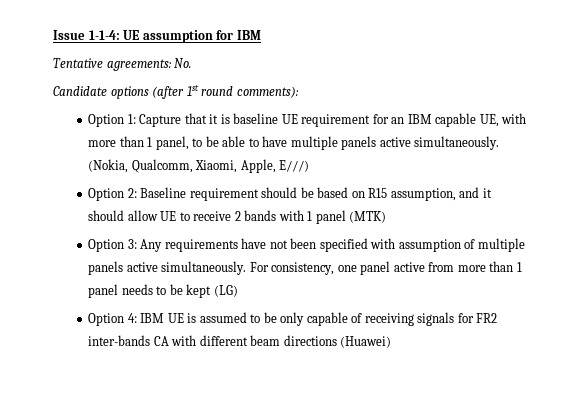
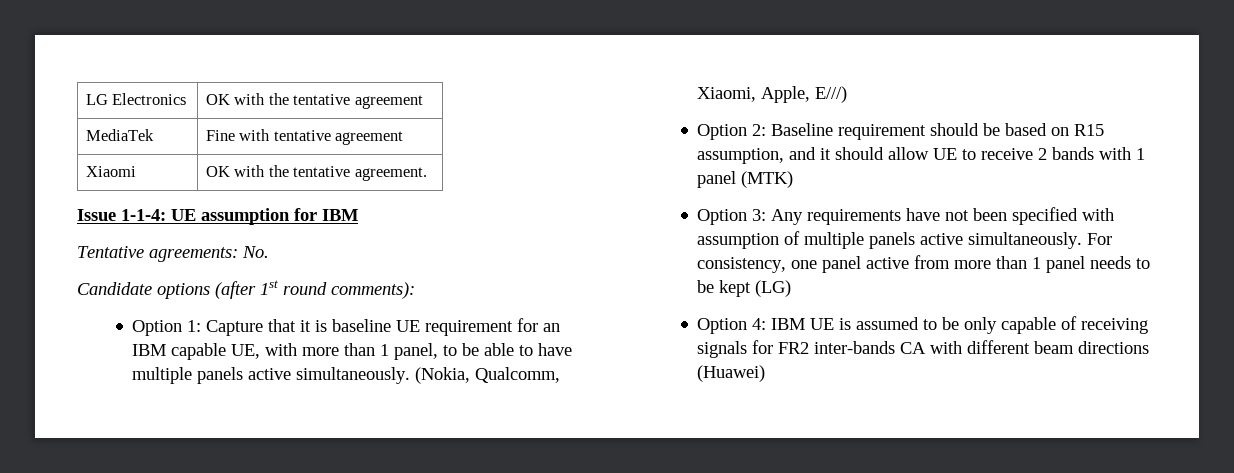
(53, 35) none -> [86,93,187,105] [206,93,423,109] [86,129,155,141] [206,129,404,145] [86,166,137,177] [206,165,427,181] LG Electronics | OK with the tentative agreement // MediaTek | Fine with tentative agreement // Xiaomi | OK with the tentative agreement. //

